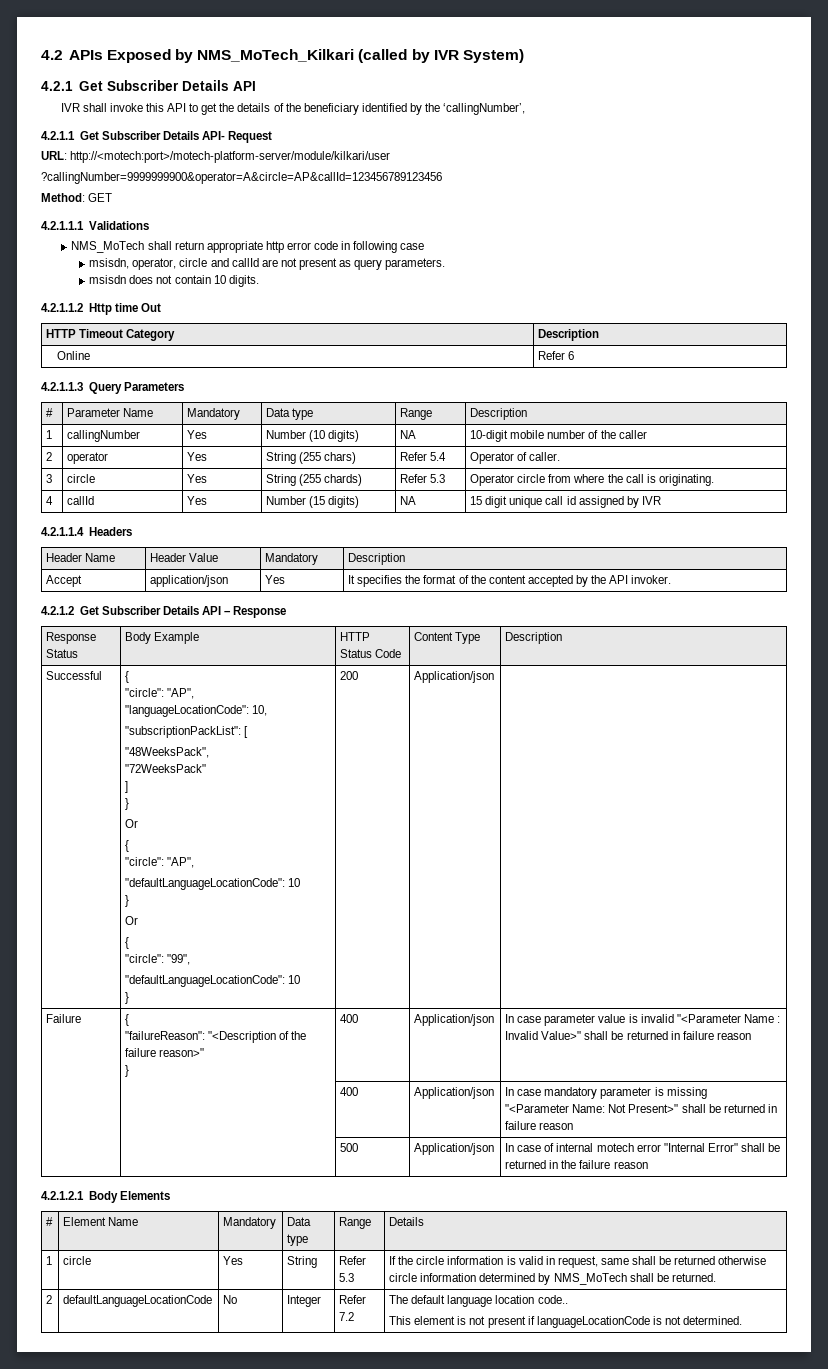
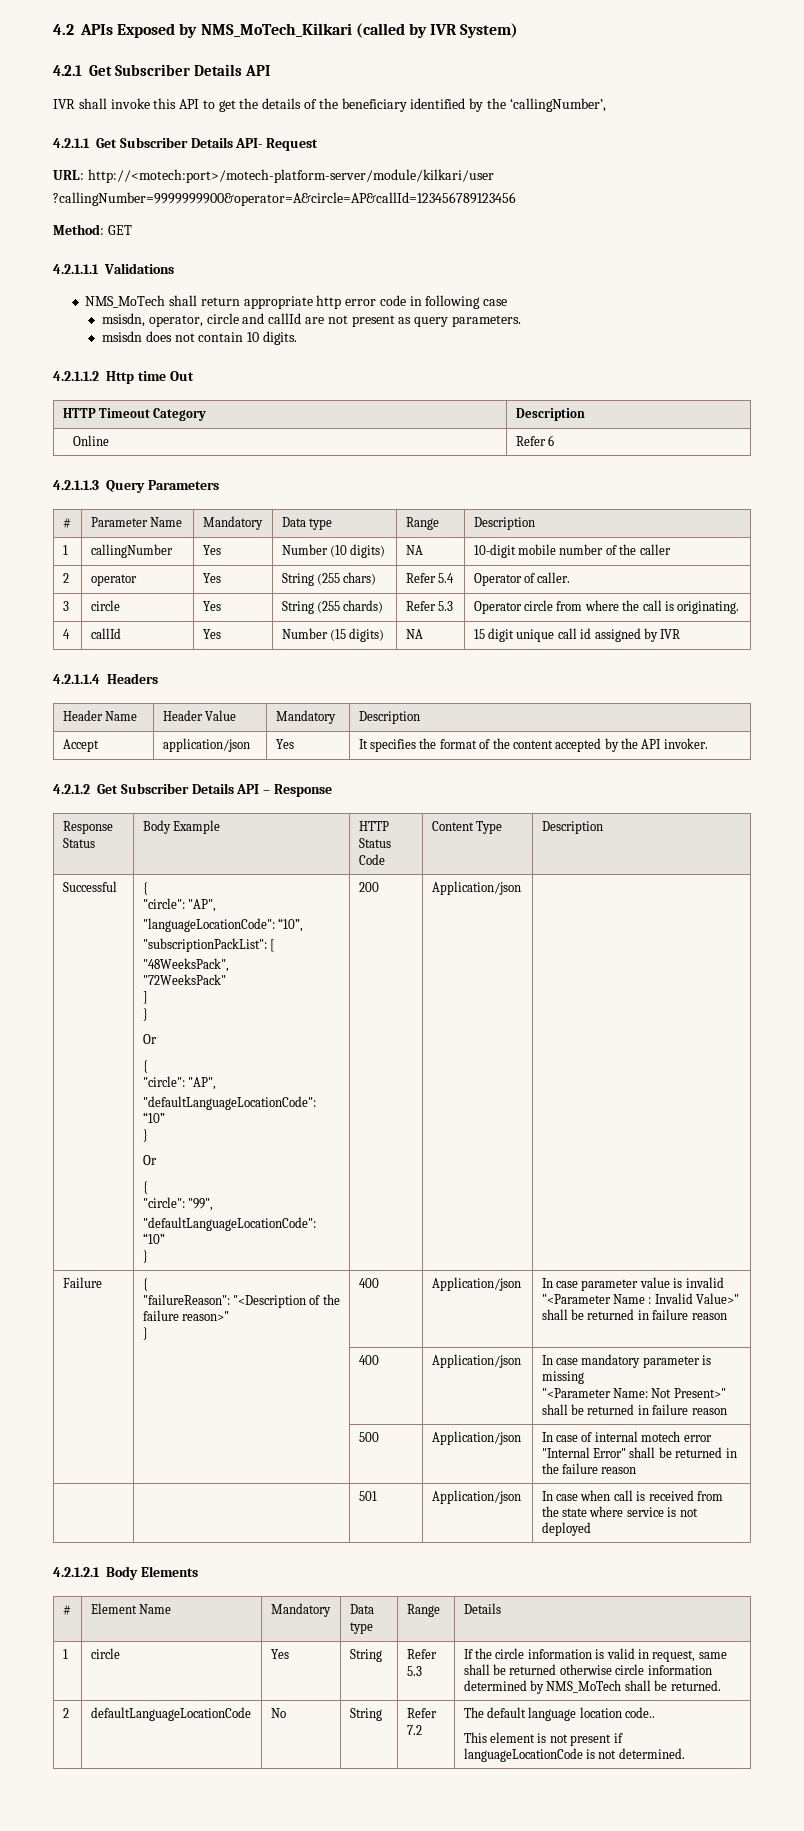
[252,705,268,716] 10, -> [278,918,304,932] “10”,
[288,878,301,887] 10 -> [142,1112,165,1123] “10”
[288,975,301,984] 10 -> [142,1233,165,1244] “10”
(648, 1165) none -> [358,1491,377,1501] [431,1490,521,1504] [541,1490,723,1501] [541,1506,698,1517] [541,1522,591,1536] // | | 501 | Application/json | In case when call is received from the state where service is not deployed
[287,1295,322,1307] Integer -> [349,1708,382,1721] String

